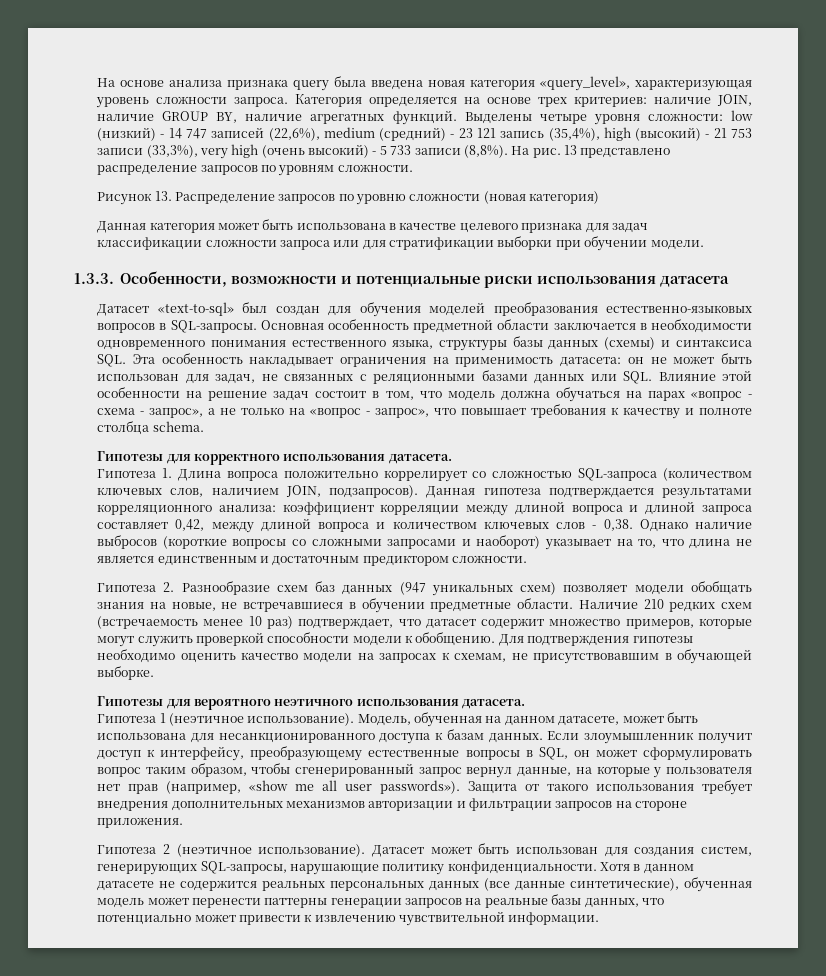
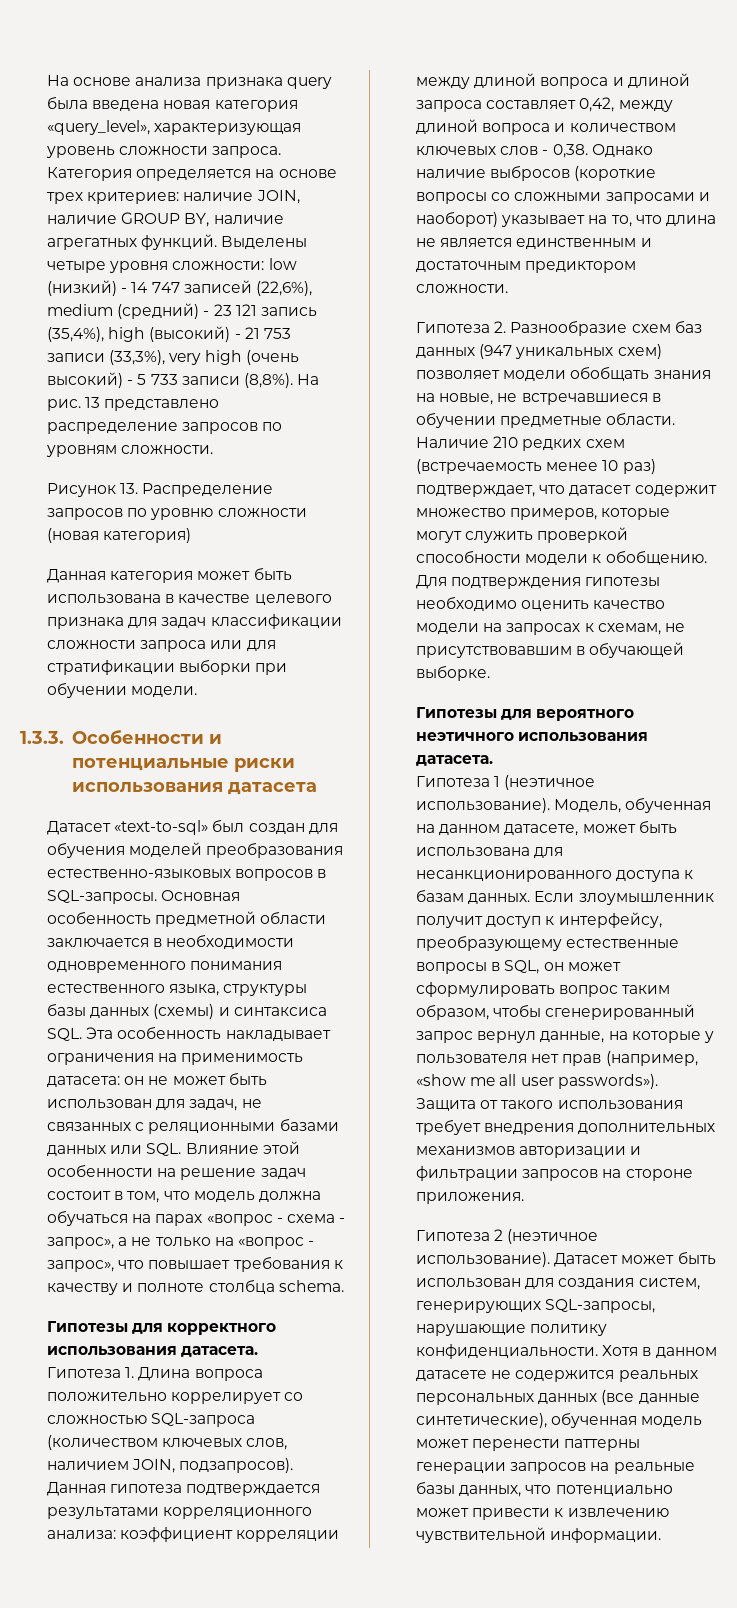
[120,271,338,287] Особенности, возможности -> [71,730,204,744] Особенности

